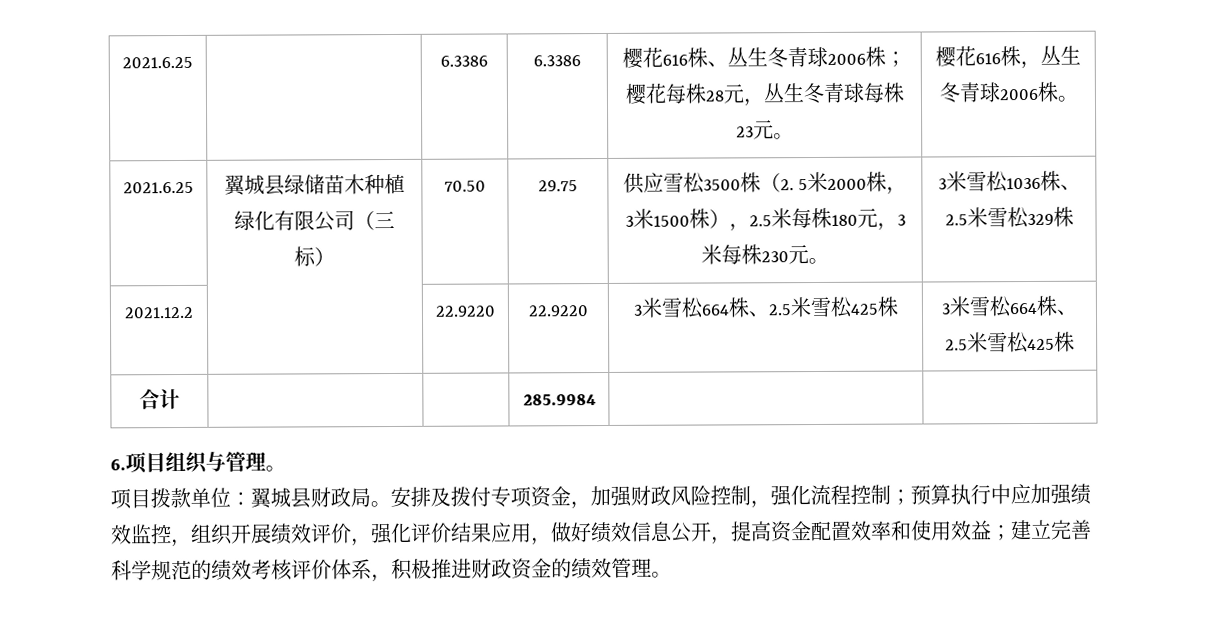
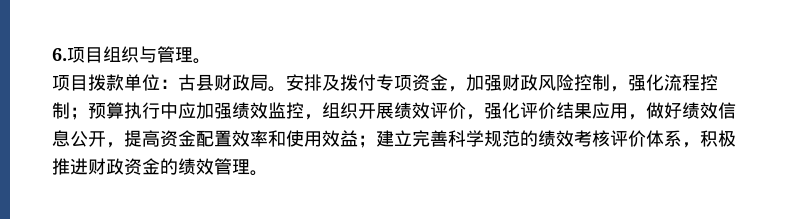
[122,56,193,69] [440,55,488,67] [533,55,581,67] [622,46,906,69] [624,82,904,107] [736,120,794,140] [935,45,1081,70] [938,81,1078,104] [123,181,194,194] [224,173,405,196] [234,210,395,232] [294,246,335,267] [444,180,486,192] [538,180,578,192] [622,171,908,195] [624,207,906,232] [701,244,829,265] [937,170,1081,193] [944,206,1074,229] [124,306,193,319] [435,305,495,317] [528,305,588,317] [632,296,898,319] [941,295,1077,318] [945,331,1075,354] [139,389,180,410] [522,394,596,406] 2021.6.25 | | 6.3386 | 6.3386 | 樱花616株、丛生冬青球2006株；樱花每株28元，丛生冬青球每株23元。 | 樱花616株，丛生冬青球2006株。 // 2021.6.25 | 翼城县绿储苗木种植绿化有限公司（三标） | 70.50 | 29.75 | 供应雪松3500株（2. 5米2000株，3米1500株），2.5米每株180元，3米每株230元。 | 3米雪松1036株、2.5米雪松329株 // 2021.12.2 | | 22.9220 | 22.9220 | 3米雪松664株、2.5米雪松425株 | 3米雪松664株、2.5米雪松425株 // 合计 | | | 285.9984 | | // -> (52, 54) none
[250,487,291,509] 翼城 -> [178,74,196,91] 古

